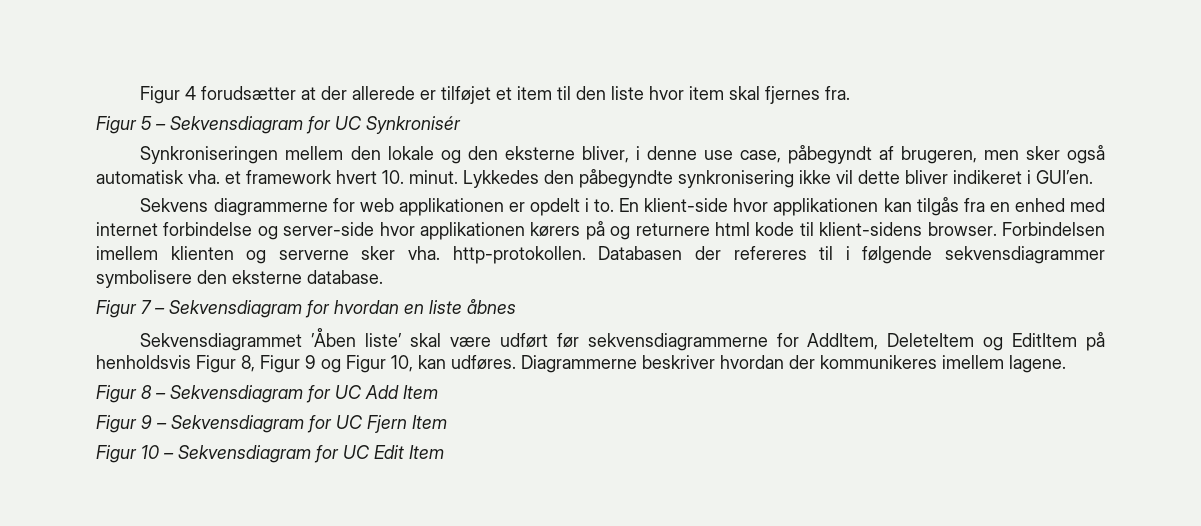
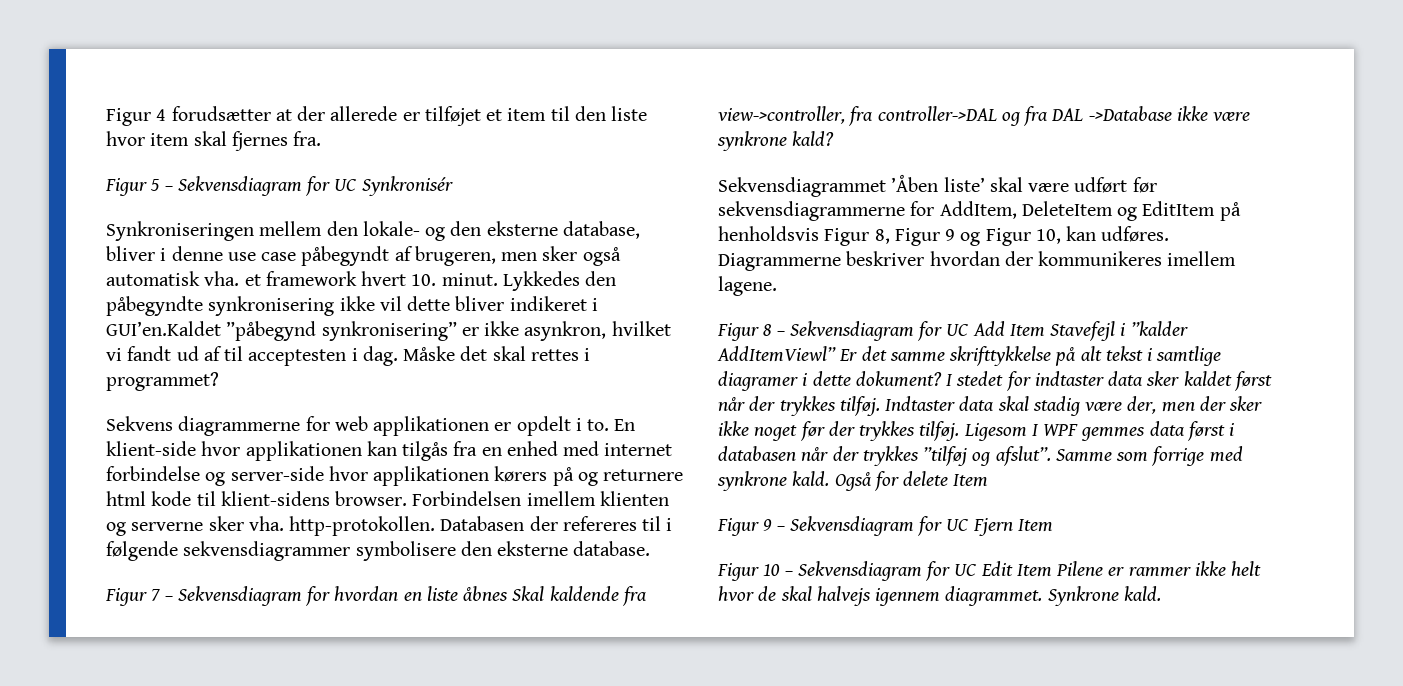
[387,146,434,160] lokale -> [362,221,420,236] lokale-
[581,146,629,163] bliver, -> [562,221,640,239] [106,246,155,261] database, bliver
[739,150,781,163] case, -> [261,252,297,261] case
[1036,170,1093,184] GUI’en. -> [106,321,671,341] [106,346,591,366] [106,372,219,391] GUI’en.Kaldet ”påbegynd synkronisering” er ikke asynkron, hvilket vi fandt ud af til acceptesten i dag. Måske det skal rettes i programmet?
(516, 306) none -> [512,586,647,606] [718,106,1251,126] [717,131,835,151] Skal kaldende fra view->controller, fra controller->DAL og fra DAL ->Database ikke være synkrone kald?
(438, 392) none -> [1050,321,1188,341] [717,346,1222,366] [718,371,1272,391] [718,396,1263,416] [718,421,1235,441] [718,446,1243,466] [717,471,989,491] Stavefejl i ”kalder AddItemViewl” Er det samme skrifttykkelse på alt tekst i samtlige diagramer i dette dokument? I stedet for indtaster data sker kaldet først når der trykkes tilføj. Indtaster data skal stadig være der, men der sker ikke noget før der trykkes tilføj. Ligesom I WPF gemmes data først i databasen når der trykkes ”tilføj og afslut”. Samme som forrige med synkrone kald. Også for delete Item
(444, 452) none -> [1056,561,1262,577] [718,586,1161,606] Pilene er rammer ikke helt hvor de skal halvejs igennem diagrammet. Synkrone kald.

